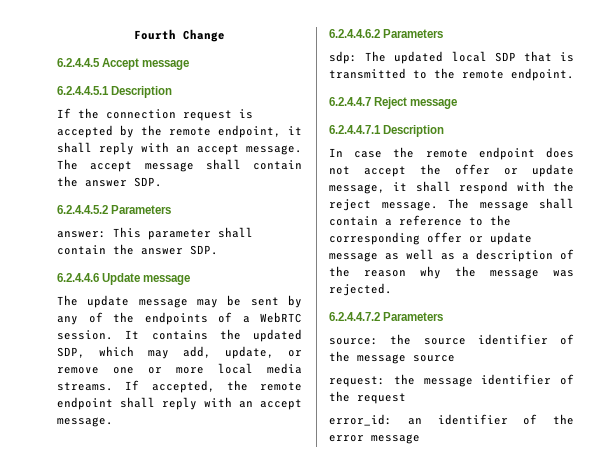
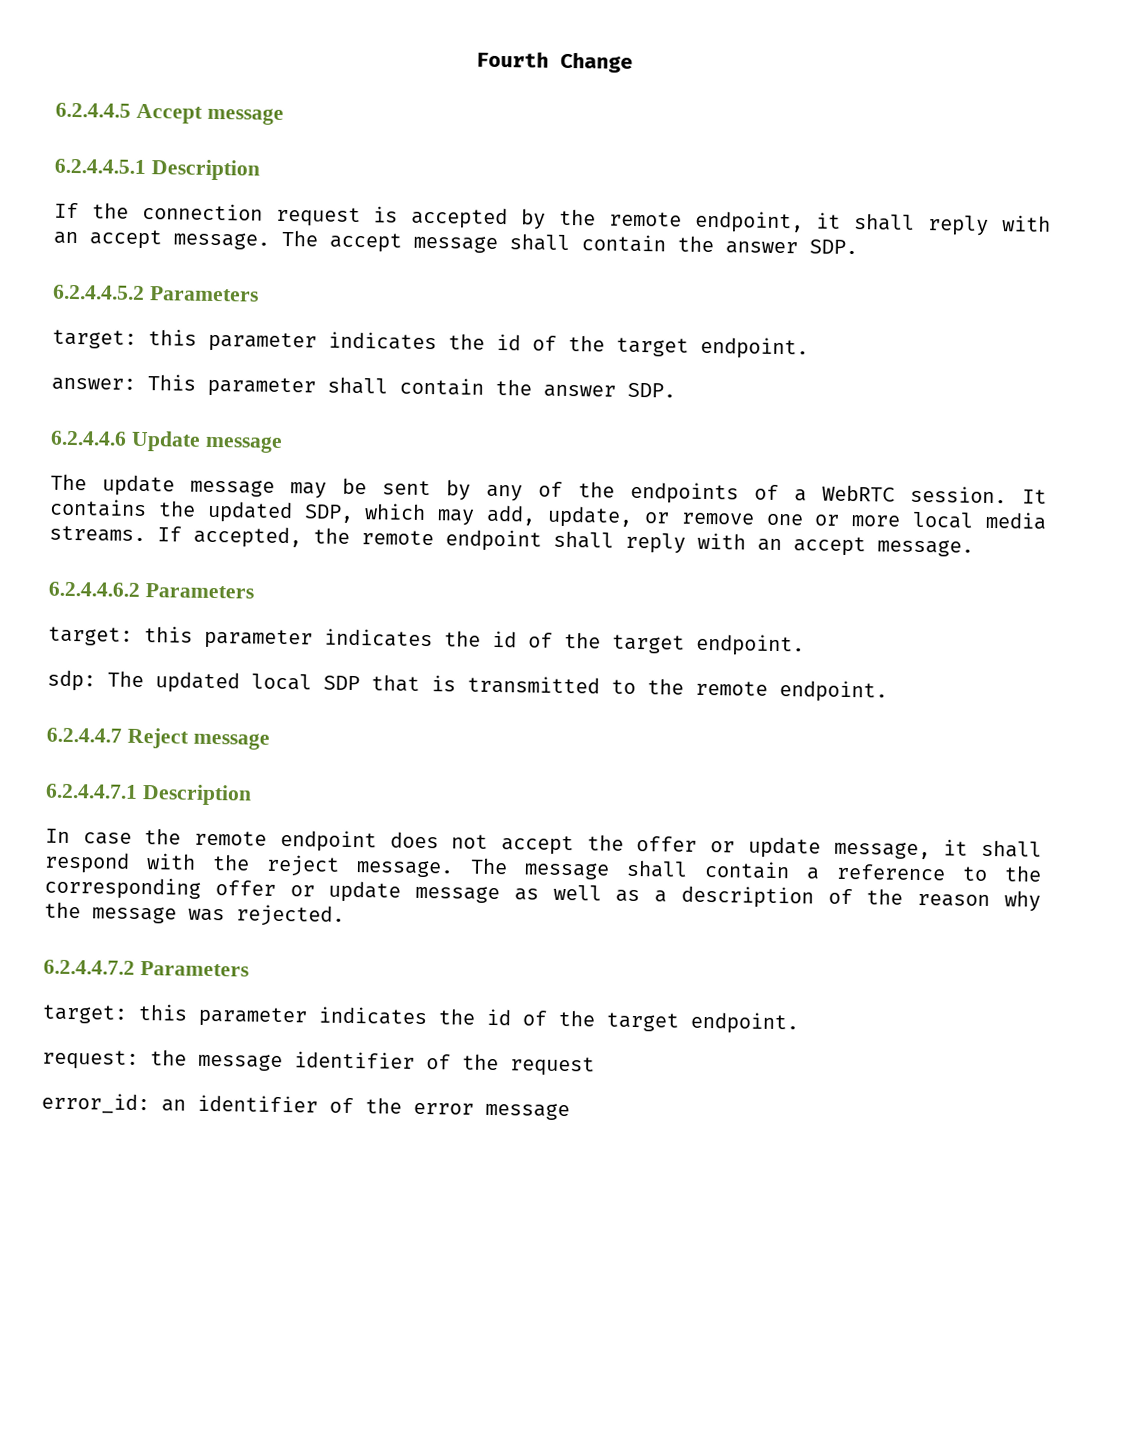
(172, 209) none -> [52,329,809,360] // target: this parameter indicates the id of the target endpoint.
(444, 33) none -> [48,626,805,657] // target: this parameter indicates the id of the target endpoint.
[329,334,574,345] [329,351,455,364] source: the source identifier of the message source -> [42,1003,799,1035] target: this parameter indicates the id of the target endpoint.

